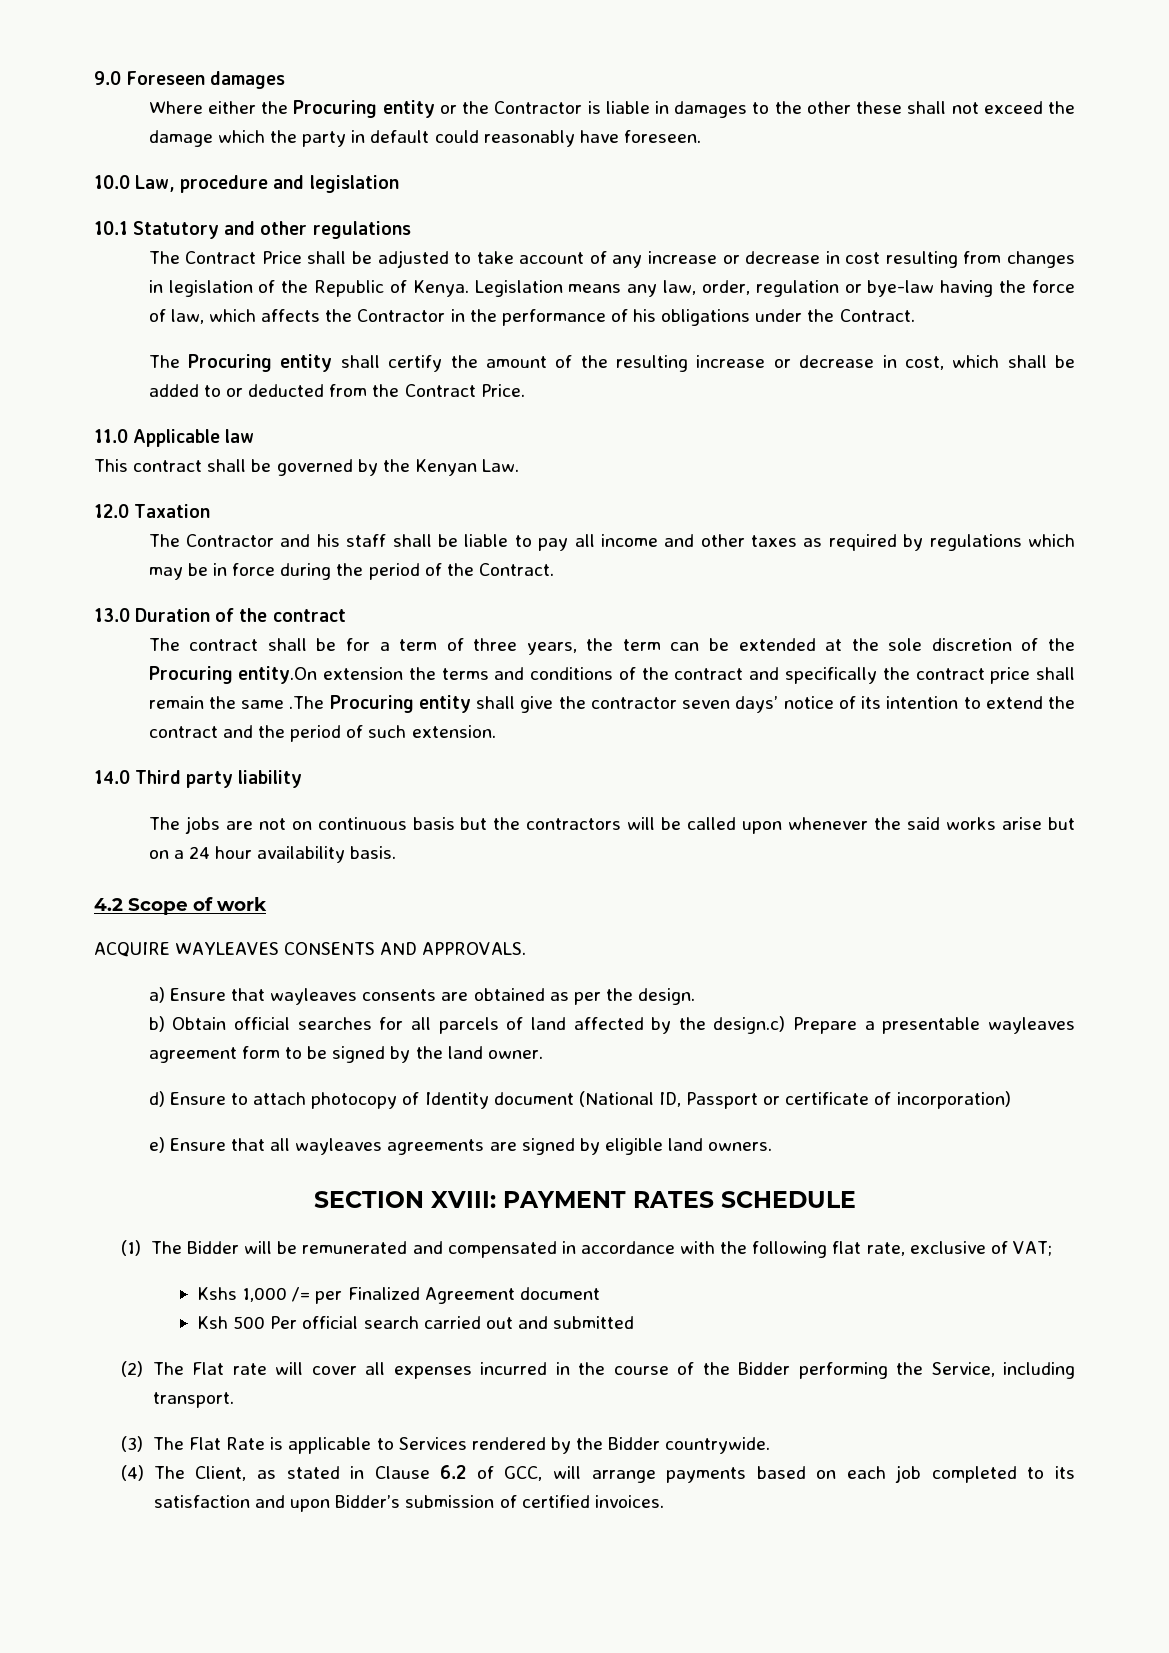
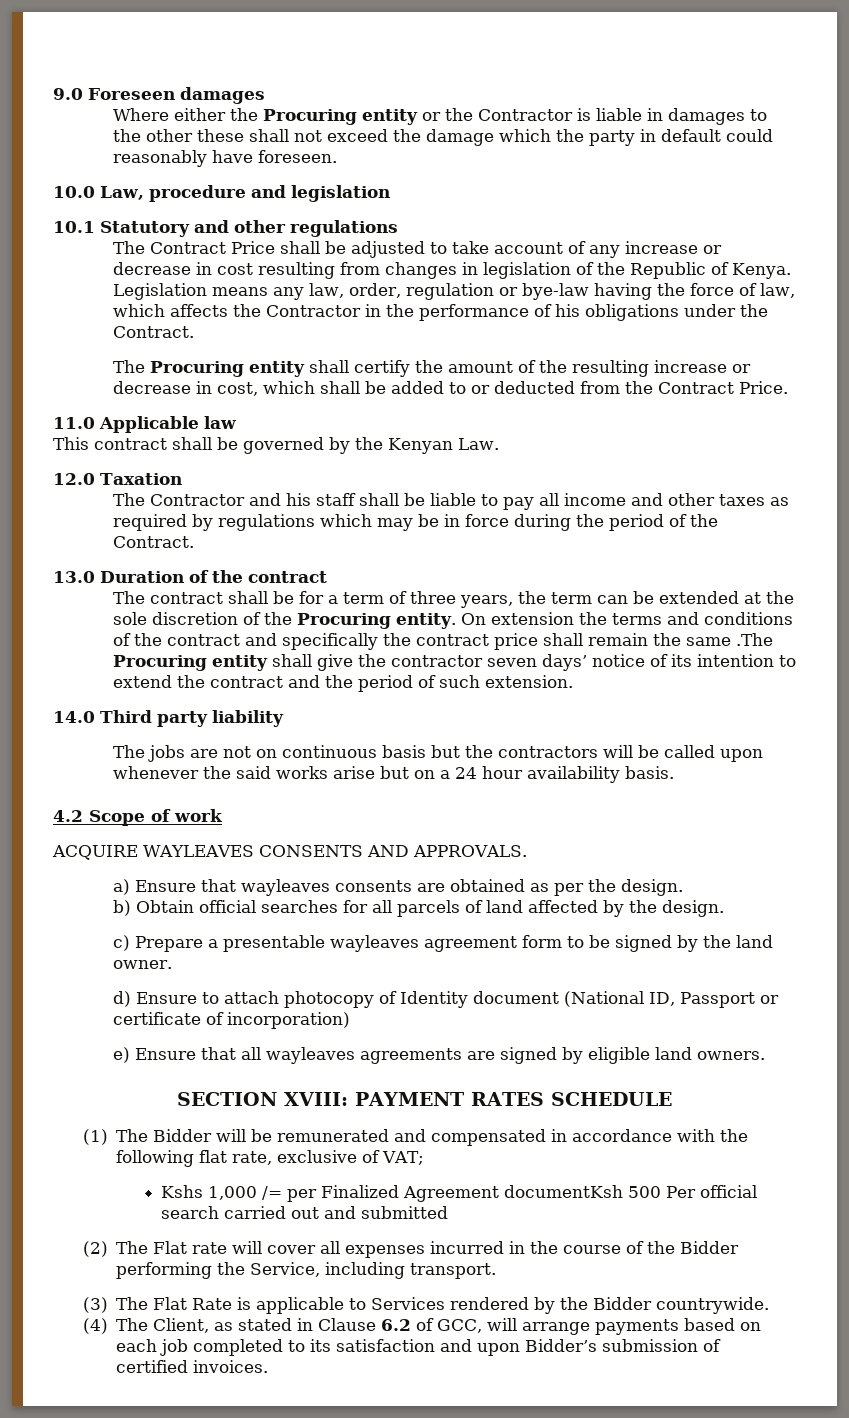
[238,666,318,684] entity.On -> [395,613,486,629] entity. On
[713,1016,786,1034] design.c) -> [661,900,724,917] [112,935,130,951] design. // c)
[519,1287,600,1300] [196,1316,228,1329] document // Ksh -> [504,1185,624,1198] documentKsh

